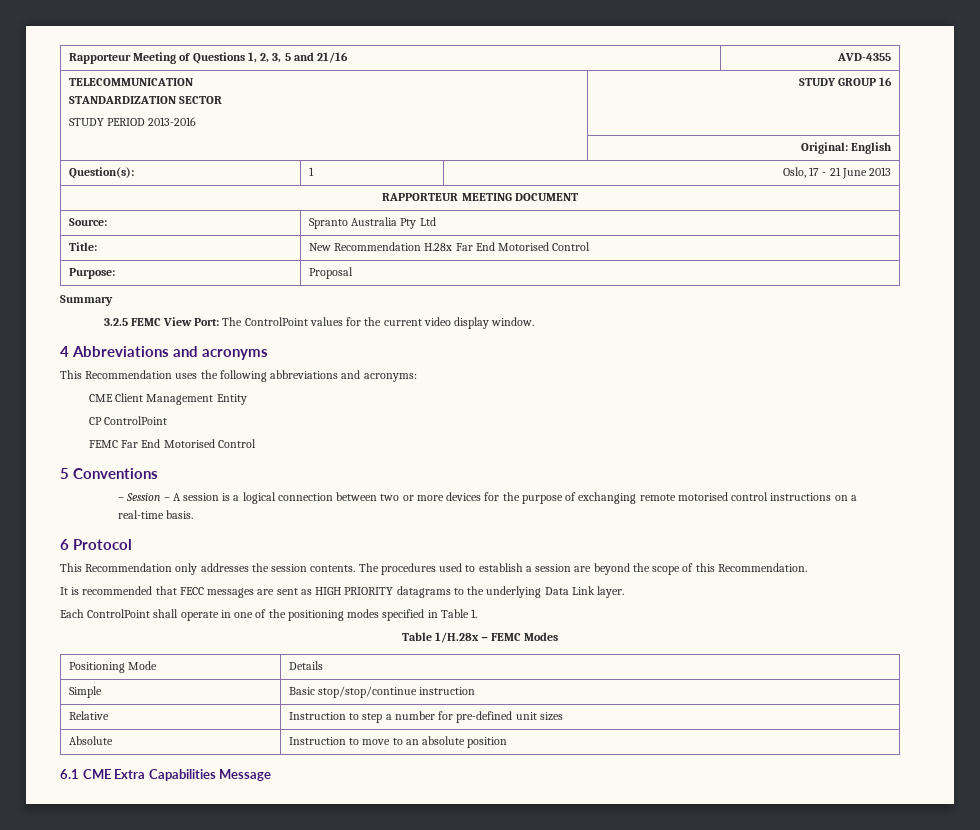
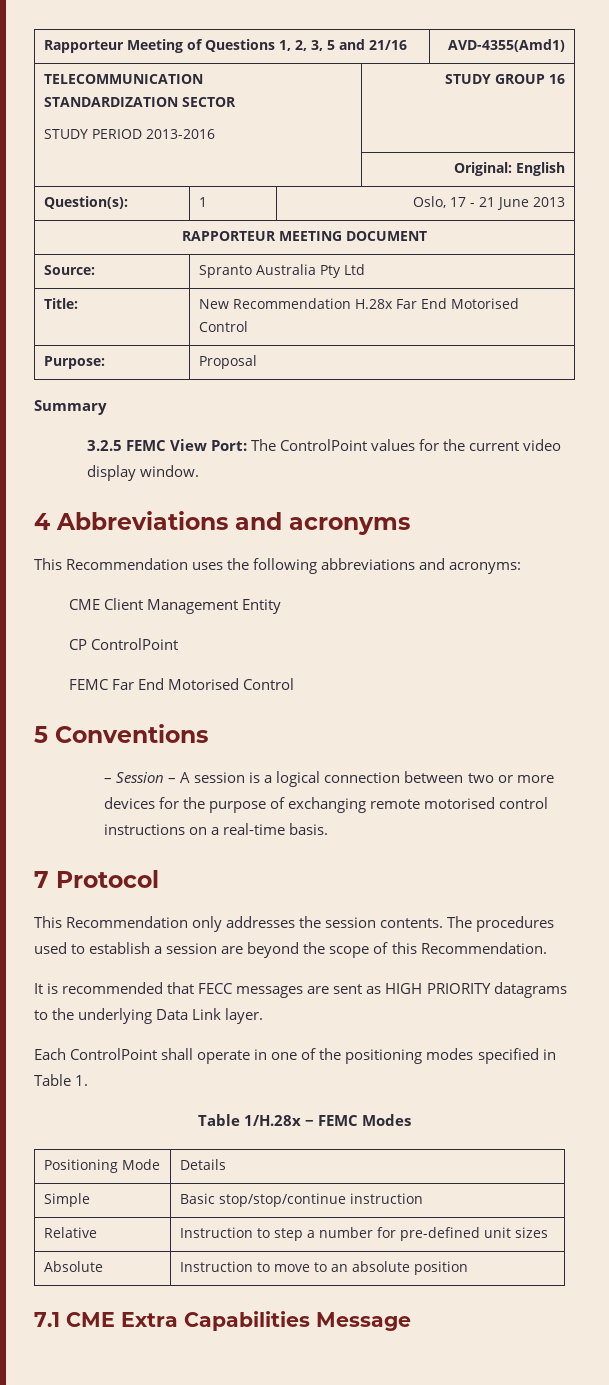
[837,53,892,61] AVD-4355 -> [448,39,566,52] AVD-4355(Amd1)
[60,539,69,550] 6 -> [34,871,49,888] 7
[60,769,79,779] 6.1 -> [34,1312,60,1327] 7.1

